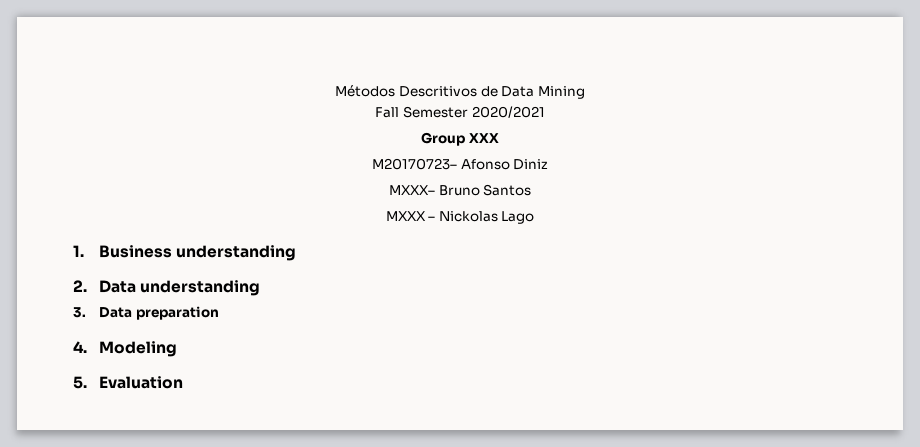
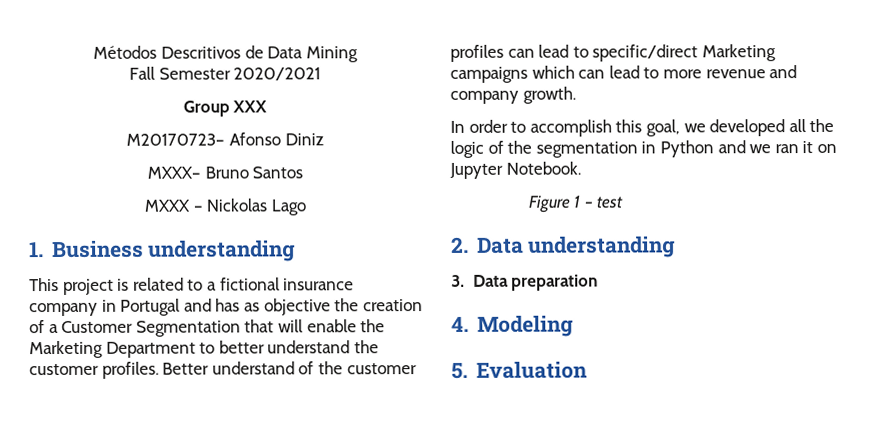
(297, 253) none -> [29,277,355,295] [29,298,423,317] [29,319,386,337] [29,340,379,359] [29,361,417,379] [450,44,776,62] [450,65,798,83] [450,86,576,104] [450,118,835,137] [450,140,837,158] [449,161,581,179] [527,195,624,213] // This project is related to a fictional insurance company in Portugal and has as objective the creation of a Customer Segmentation that will enable the Marketing Department to better understand the customer profiles. Better understand of the customer profiles can lead to specific/direct Marketing campaigns which can lead to more revenue and company growth. // In order to accomplish this goal, we developed all the logic of the segmentation in Python and we ran it on Jupyter Notebook. // Figure 1 – test

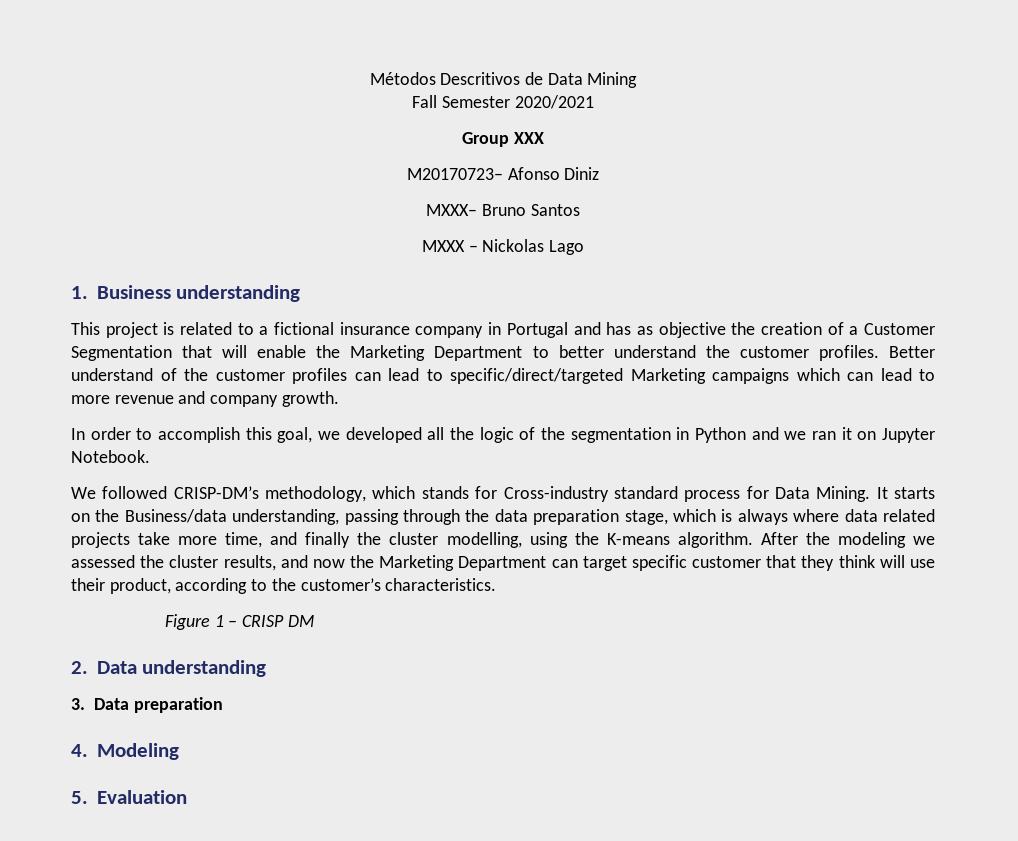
[592,44,699,62] specific/direct -> [450,368,623,384] specific/direct/targeted
(581, 168) none -> [71,486,936,502] [71,509,935,525] [71,532,935,548] [71,555,935,571] [71,578,497,594] // We followed CRISP-DM’s methodology, which stands for Cross-industry standard process for Data Mining. It starts on the Business/data understanding, passing through the data preparation stage, which is always where data related projects take more time, and finally the cluster modelling, using the K-means algorithm. After the modeling we assessed the cluster results, and now the Marketing Department can target specific customer that they think will use their product, according to the customer’s characteristics.
[596,196,624,209] test -> [242,615,314,627] CRISP DM

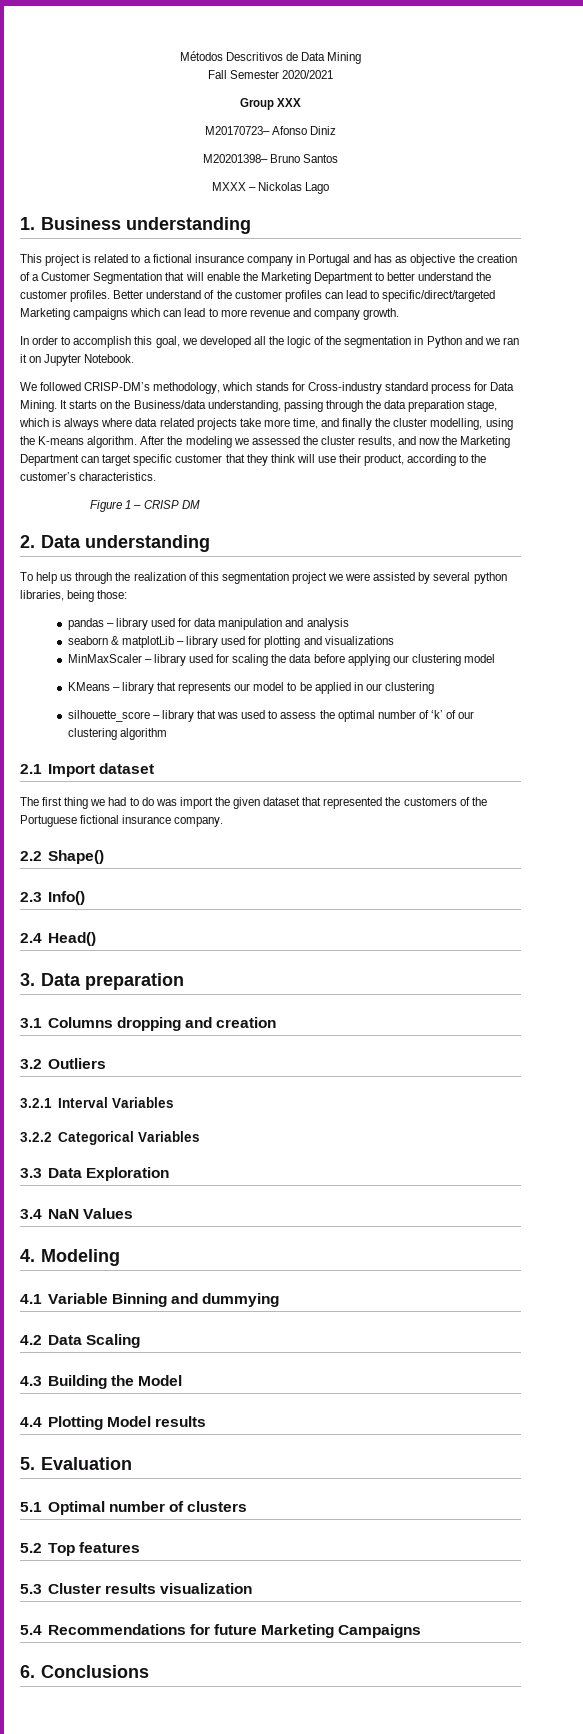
[426,204,478,216] MXXX– -> [202,154,268,163] M20201398–
[71,697,224,713] [71,743,179,760] [71,790,187,804] 3. Data preparation // 4. Modeling // 5. Evaluation -> [20,572,507,584] [20,590,128,602] [67,618,349,630] [67,636,394,648] [67,654,496,666] [67,682,435,694] [67,710,475,722] [67,728,167,740] [20,763,154,777] [20,797,487,809] [20,815,224,827] [20,850,104,864] [20,891,85,905] [20,932,96,946] [20,973,184,990] [20,1017,277,1031] [20,1058,106,1069] [20,1097,174,1108] [20,1131,200,1145] [20,1167,169,1181] [20,1208,133,1219] [20,1249,120,1266] [20,1293,280,1307] [20,1334,140,1348] [20,1375,183,1389] [20,1416,207,1430] [20,1457,132,1470] [20,1501,248,1515] [20,1542,140,1556] [20,1583,253,1594] [20,1624,422,1638] [20,1665,149,1678] To help us through the realization of this segmentation project we were assisted by several python libraries, being those: // pandas – library used for data manipulation and analysis // seaborn & matplotLib – library used for plotting and visualizations // MinMaxScaler – library used for scaling the data before applying our clustering model // KMeans – library that represents our model to be applied in our clustering // silhouette_score – library that was used to assess the optimal number of ‘k’ of our clustering algorithm // 2.1 Import dataset // The first thing we had to do was import the given dataset that represented the customers of the Portuguese fictional insurance company. // 2.2 Shape() // 2.3 Info() // 2.4 Head() // 3. Data preparation // 3.1 Columns dropping and creation // 3.2 Outliers // 3.2.1 Interval Variables // 3.2.2 Categorical Variables // 3.3 Data Exploration // 3.4 NaN Values // 4. Modeling // 4.1 Variable Binning and dummying // 4.2 Data Scaling // 4.3 Building the Model // 4.4 Plotting Model results // 5. Evaluation // 5.1 Optimal number of clusters // 5.2 Top features // 5.3 Cluster results visualization // 5.4 Recommendations for future Marketing Campaigns // 6. Conclusions

